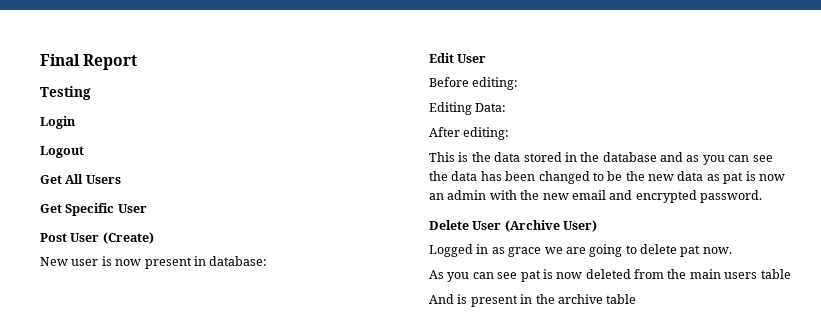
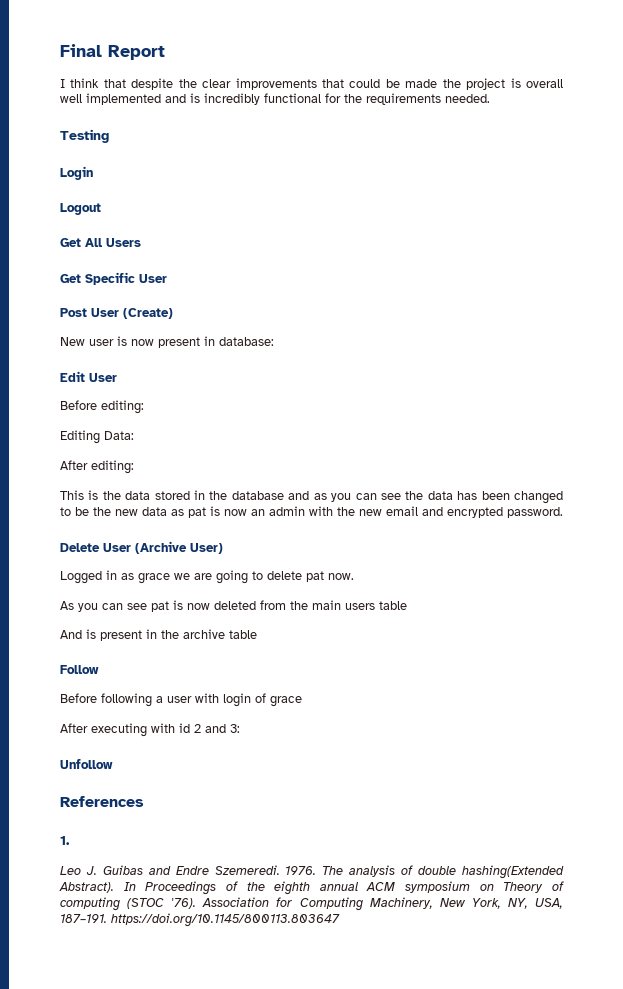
(138, 62) none -> [60,78,564,90] [60,93,490,105] // I think that despite the clear improvements that could be made the project is overall well implemented and is incredibly functional for the requirements needed.
(637, 299) none -> [60,665,99,674] [60,693,302,707] [60,723,240,737] [60,759,113,769] [60,796,144,807] [60,836,70,845] [60,865,565,879] [59,881,564,895] [60,897,564,911] [60,913,340,927] // Follow // Before following a user with login of grace // After executing with id 2 and 3: // Unfollow // References // 1. // Leo J. Guibas and Endre Szemeredi. 1976. The analysis of double hashing(Extended Abstract). In Proceedings of the eighth annual ACM symposium on Theory of computing (STOC '76). Association for Computing Machinery, New York, NY, USA, 187–191. https://doi.org/10.1145/800113.803647

